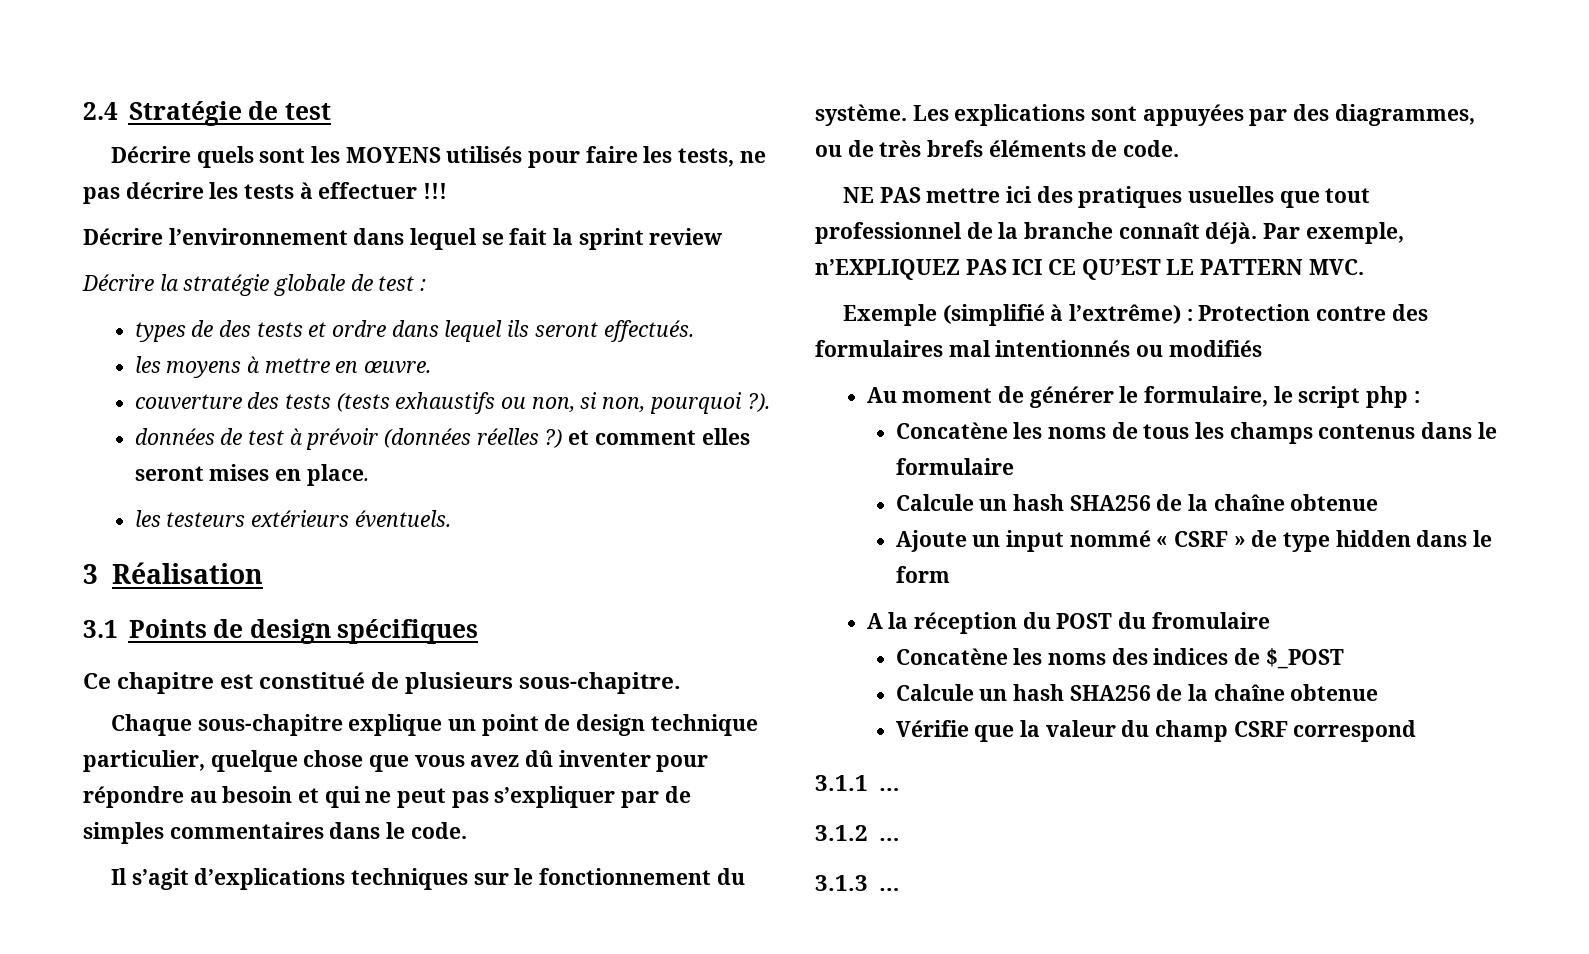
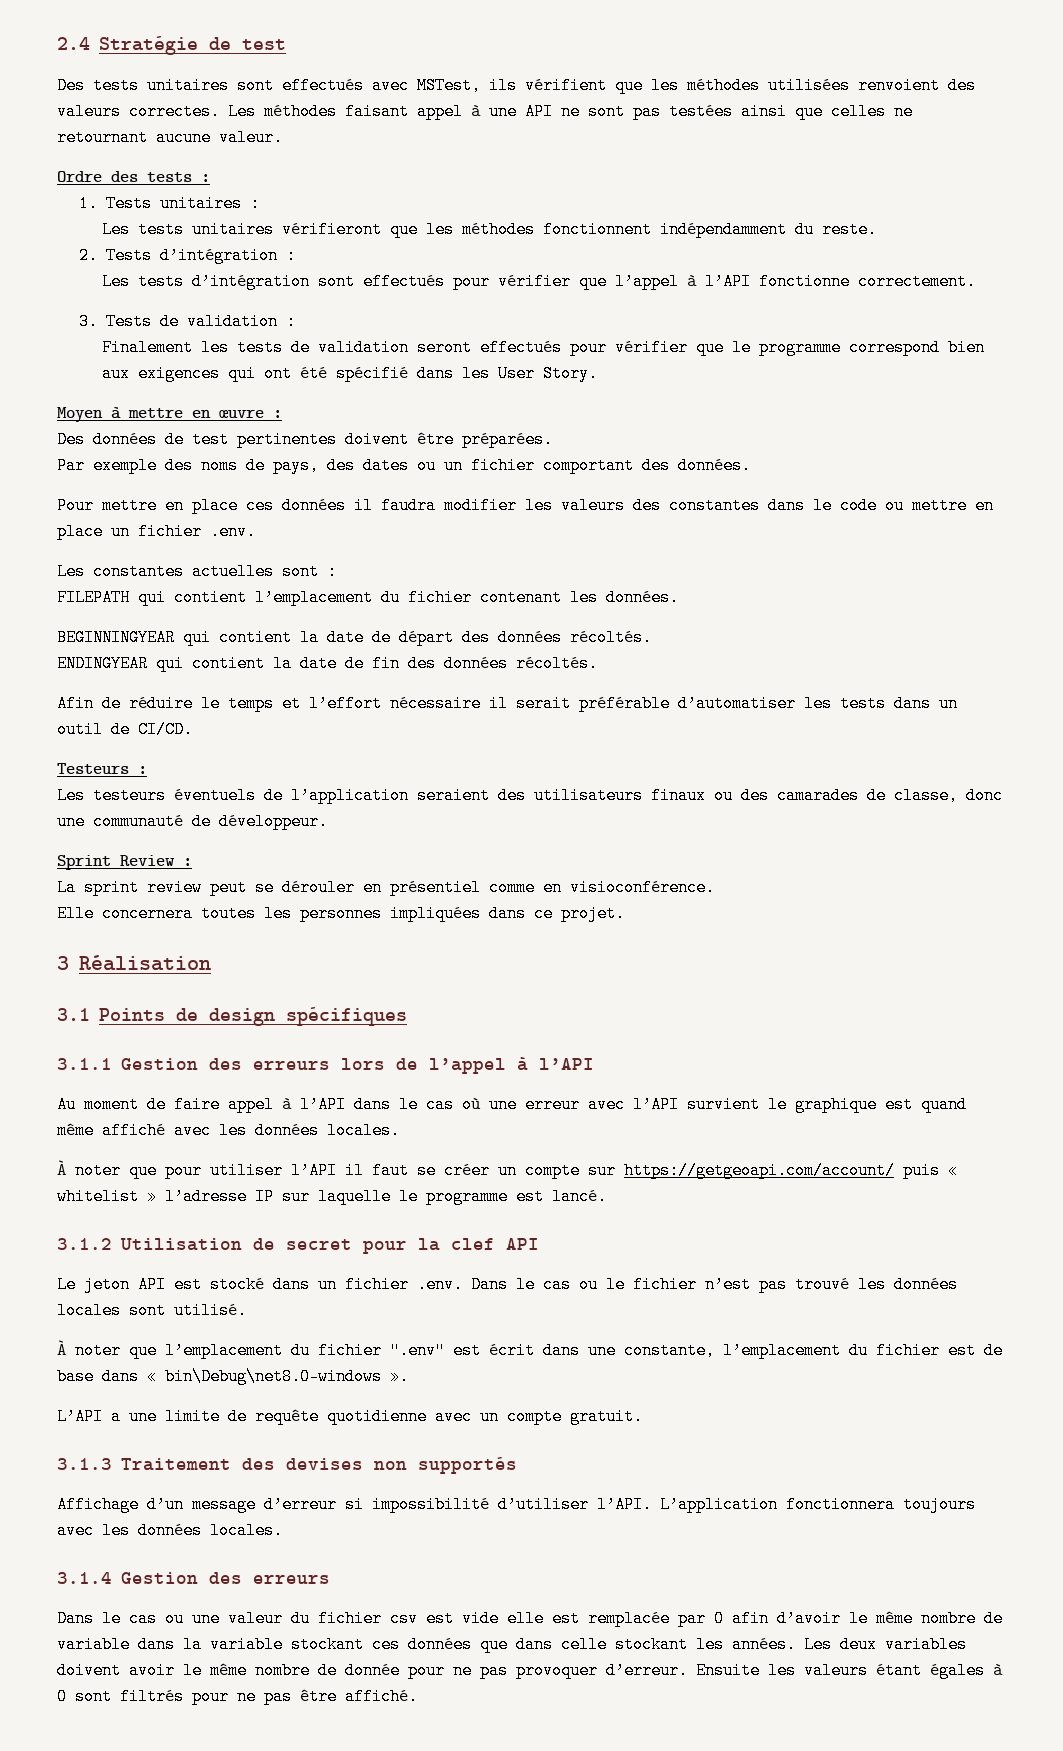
[111,146,766,168] [83,182,448,204] [83,228,723,250] [82,274,427,296] [134,320,694,342] [134,356,432,378] [134,392,770,414] [134,428,750,450] [134,464,369,486] [134,510,451,527] Décrire quels sont les MOYENS utilisés pour faire les tests, ne pas décrire les tests à effectuer !!! // Décrire l’environnement dans lequel se fait la sprint review // Décrire la stratégie globale de test : // types de des tests et ordre dans lequel ils seront effectués. // les moyens à mettre en œuvre. // couverture des tests (tests exhaustifs ou non, si non, pourquoi ?). // données de test à prévoir (données réelles ?) et comment elles seront mises en place. // les testeurs extérieurs éventuels. -> [57,77,976,94] [57,103,913,120] [57,129,283,146] [57,171,210,182] [79,195,261,212] [101,221,877,238] [79,247,297,264] [101,273,976,290] [79,313,297,330] [101,339,985,356] [101,365,598,382] [57,407,282,422] [57,431,553,448] [57,457,751,474] [57,497,994,514] [57,523,256,540] [57,563,337,580] [57,589,679,606] [57,629,652,646] [57,655,598,672] [57,695,958,712] [57,721,193,738] [57,763,147,774] [57,787,1003,804] [57,813,328,830] [57,855,192,870] [57,879,715,896] [57,905,625,922] Des tests unitaires sont effectués avec MSTest, ils vérifient que les méthodes utilisées renvoient des valeurs correctes. Les méthodes faisant appel à une API ne sont pas testées ainsi que celles ne retournant aucune valeur. // Ordre des tests : // 1. Tests unitaires : // Les tests unitaires vérifieront que les méthodes fonctionnent indépendamment du reste. // 2. Tests d’intégration : // Les tests d’intégration sont effectués pour vérifier que l’appel à l’API fonctionne correctement. // 3. Tests de validation : // Finalement les tests de validation seront effectués pour vérifier que le programme correspond bien aux exigences qui ont été spécifié dans les User Story. // Moyen à mettre en œuvre : // Des données de test pertinentes doivent être préparées. // Par exemple des noms de pays, des dates ou un fichier comportant des données. // Pour mettre en place ces données il faudra modifier les valeurs des constantes dans le code ou mettre en place un fichier .env. // Les constantes actuelles sont : // FILEPATH qui contient l’emplacement du fichier contenant les données. // BEGINNINGYEAR qui contient la date de départ des données récoltés. // ENDINGYEAR qui contient la date de fin des données récoltés. // Afin de réduire le temps et l’effort nécessaire il serait préférable d’automatiser les tests dans un outil de CI/CD. // Testeurs : // Les testeurs éventuels de l’application seraient des utilisateurs finaux ou des camarades de classe, donc une communauté de développeur. // Sprint Review : // La sprint review peut se dérouler en présentiel comme en visioconférence. // Elle concernera toutes les personnes impliquées dans ce projet.
[83,672,682,694] [111,714,758,736] [83,750,709,772] [83,786,691,808] [83,822,467,844] [111,868,745,890] [815,104,1475,126] [815,140,1180,157] [843,186,1371,208] [815,222,1404,244] [815,259,1364,280] [843,304,1428,326] [815,340,1262,357] [866,386,1420,408] [895,422,1497,444] [895,458,1014,475] [895,494,1379,511] [895,530,1492,552] [895,566,950,583] [866,612,1270,634] [895,648,1344,669] [895,684,1379,701] [895,720,1417,742] [815,775,900,791] [815,825,900,841] [815,875,900,891] Ce chapitre est constitué de plusieurs sous-chapitre. // Chaque sous-chapitre explique un point de design technique particulier, quelque chose que vous avez dû inventer pour répondre au besoin et qui ne peut pas s’expliquer par de simples commentaires dans le code. // Il s’agit d’explications techniques sur le fonctionnement du système. Les explications sont appuyées par des diagrammes, ou de très brefs éléments de code. // NE PAS mettre ici des pratiques usuelles que tout professionnel de la branche connaît déjà. Par exemple, n’EXPLIQUEZ PAS ICI CE QU’EST LE PATTERN MVC. // Exemple (simplifié à l’extrême) : Protection contre des formulaires mal intentionnés ou modifiés // Au moment de générer le formulaire, le script php : // Concatène les noms de tous les champs contenus dans le formulaire // Calcule un hash SHA256 de la chaîne obtenue // Ajoute un input nommé « CSRF » de type hidden dans le form // A la réception du POST du fromulaire // Concatène les noms des indices de $_POST // Calcule un hash SHA256 de la chaîne obtenue // Vérifie que la valeur du champ CSRF correspond // 3.1.1 … // 3.1.2 … // 3.1.3 … -> [57,1057,594,1074] [57,1096,967,1113] [57,1122,400,1139] [57,1160,957,1179] [57,1188,607,1205] [57,1238,539,1254] [57,1276,958,1293] [57,1302,247,1319] [57,1340,1003,1359] [57,1368,409,1385] [57,1408,643,1425] [57,1457,517,1474] [57,1496,976,1513] [57,1522,283,1539] [57,1572,330,1584] [57,1610,1003,1627] [57,1636,967,1653] [57,1662,1003,1679] [57,1688,418,1705] 3.1.1 Gestion des erreurs lors de l’appel à l’API // Au moment de faire appel à l’API dans le cas où une erreur avec l’API survient le graphique est quand même affiché avec les données locales. // À noter que pour utiliser l’API il faut se créer un compte sur https://getgeoapi.com/account/ puis « whitelist » l’adresse IP sur laquelle le programme est lancé. // 3.1.2 Utilisation de secret pour la clef API // Le jeton API est stocké dans un fichier .env. Dans le cas ou le fichier n’est pas trouvé les données locales sont utilisé. // À noter que l’emplacement du fichier ".env" est écrit dans une constante, l’emplacement du fichier est de base dans « bin\Debug\net8.0-windows ». // L’API a une limite de requête quotidienne avec un compte gratuit. // 3.1.3 Traitement des devises non supportés // Affichage d’un message d’erreur si impossibilité d’utiliser l’API. L’application fonctionnera toujours avec les données locales. // 3.1.4 Gestion des erreurs // Dans le cas ou une valeur du fichier csv est vide elle est remplacée par 0 afin d’avoir le même nombre de variable dans la variable stockant ces données que dans celle stockant les années. Les deux variables doivent avoir le même nombre de donnée pour ne pas provoquer d’erreur. Ensuite les valeurs étant égales à 0 sont filtrés pour ne pas être affiché.

